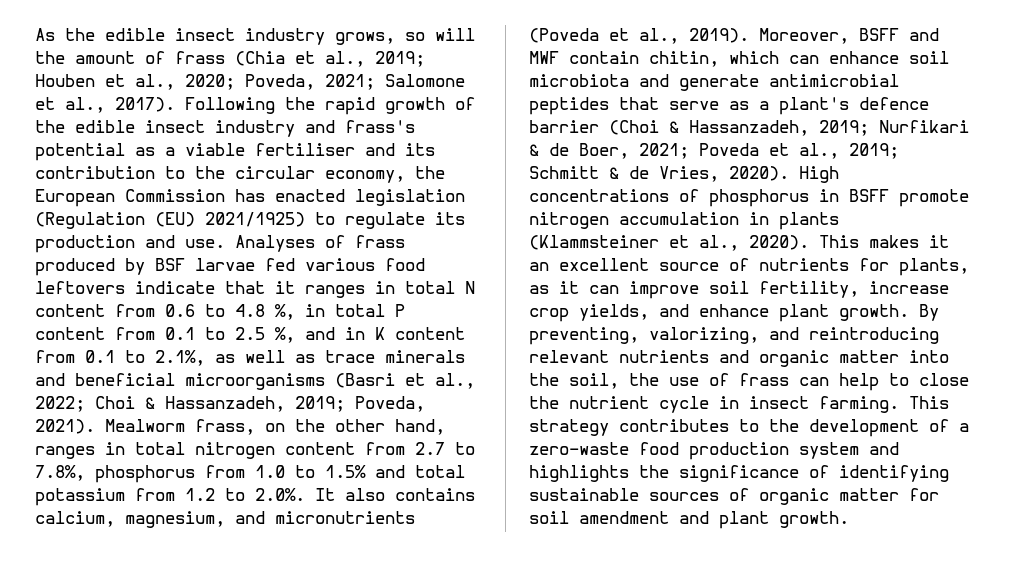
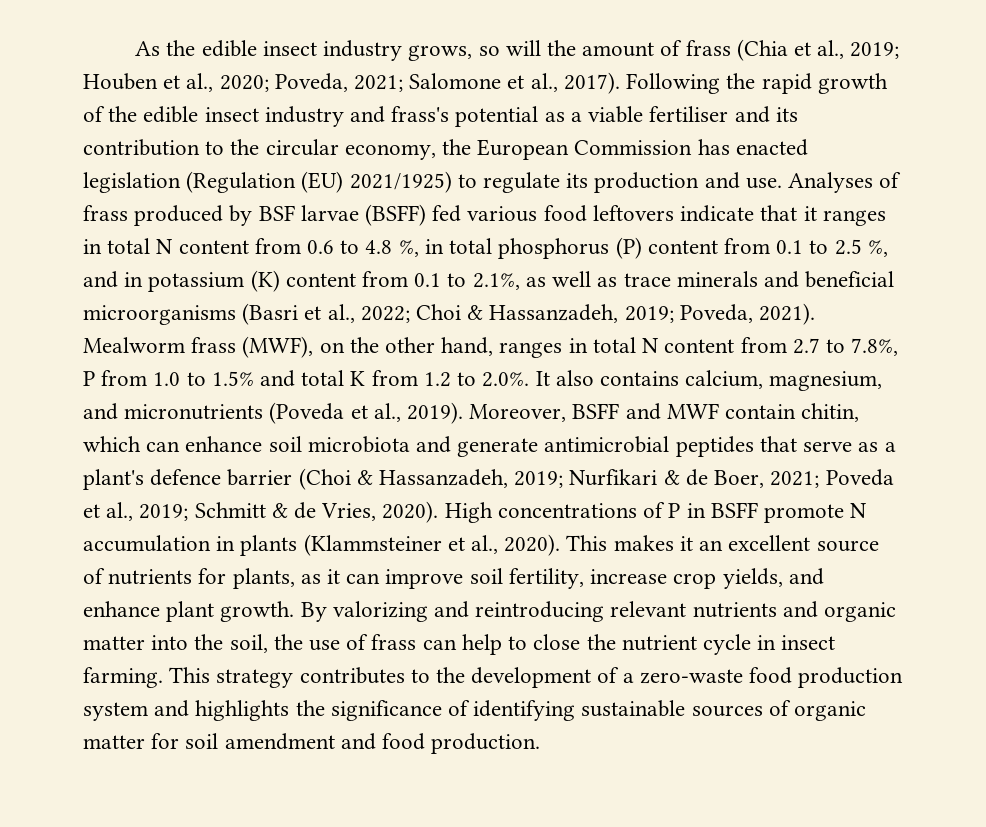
(255, 264) none -> [365,204,427,226] (BSFF)
[395,304,405,317] P -> [498,237,642,259] phosphorus (P)
[375,327,385,340] K -> [148,270,280,292] potassium (K)
[195,419,255,435] frass, -> [191,336,314,358] frass (MWF),
[195,442,275,459] nitrogen -> [642,338,660,353] N
[95,465,195,483] phosphorus -> [83,371,95,386] P
[35,488,125,506] potassium -> [350,371,366,386] K
[709,189,809,207] phosphorus -> [668,503,681,518] P
[529,212,609,229] nitrogen -> [850,503,868,518] N
[529,327,759,345] preventing, valorizing, -> [332,601,428,622] valorizing
[719,511,849,529] plant growth. -> [382,733,541,754] food production.

